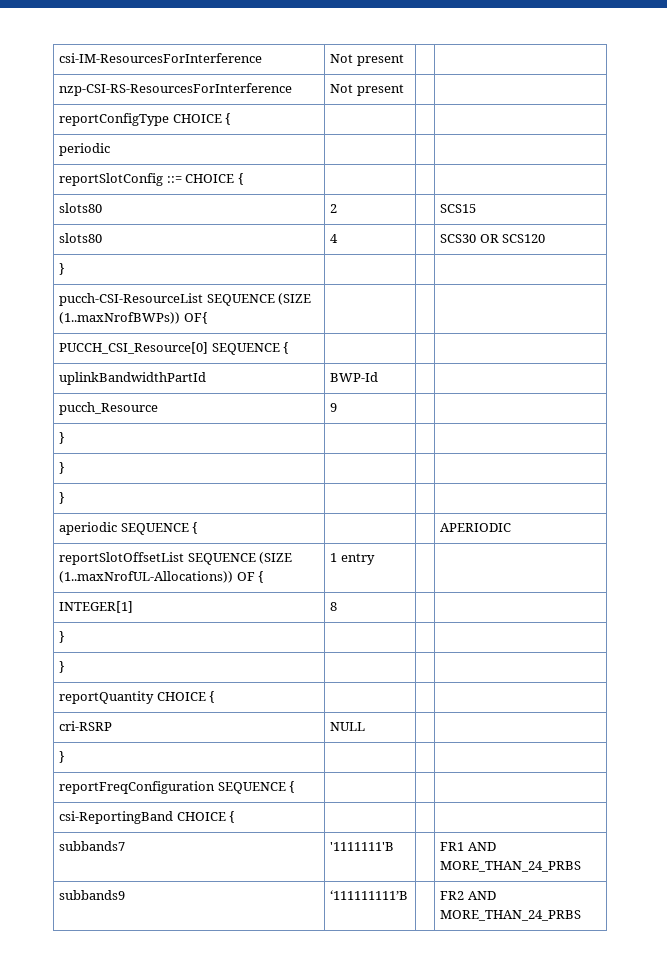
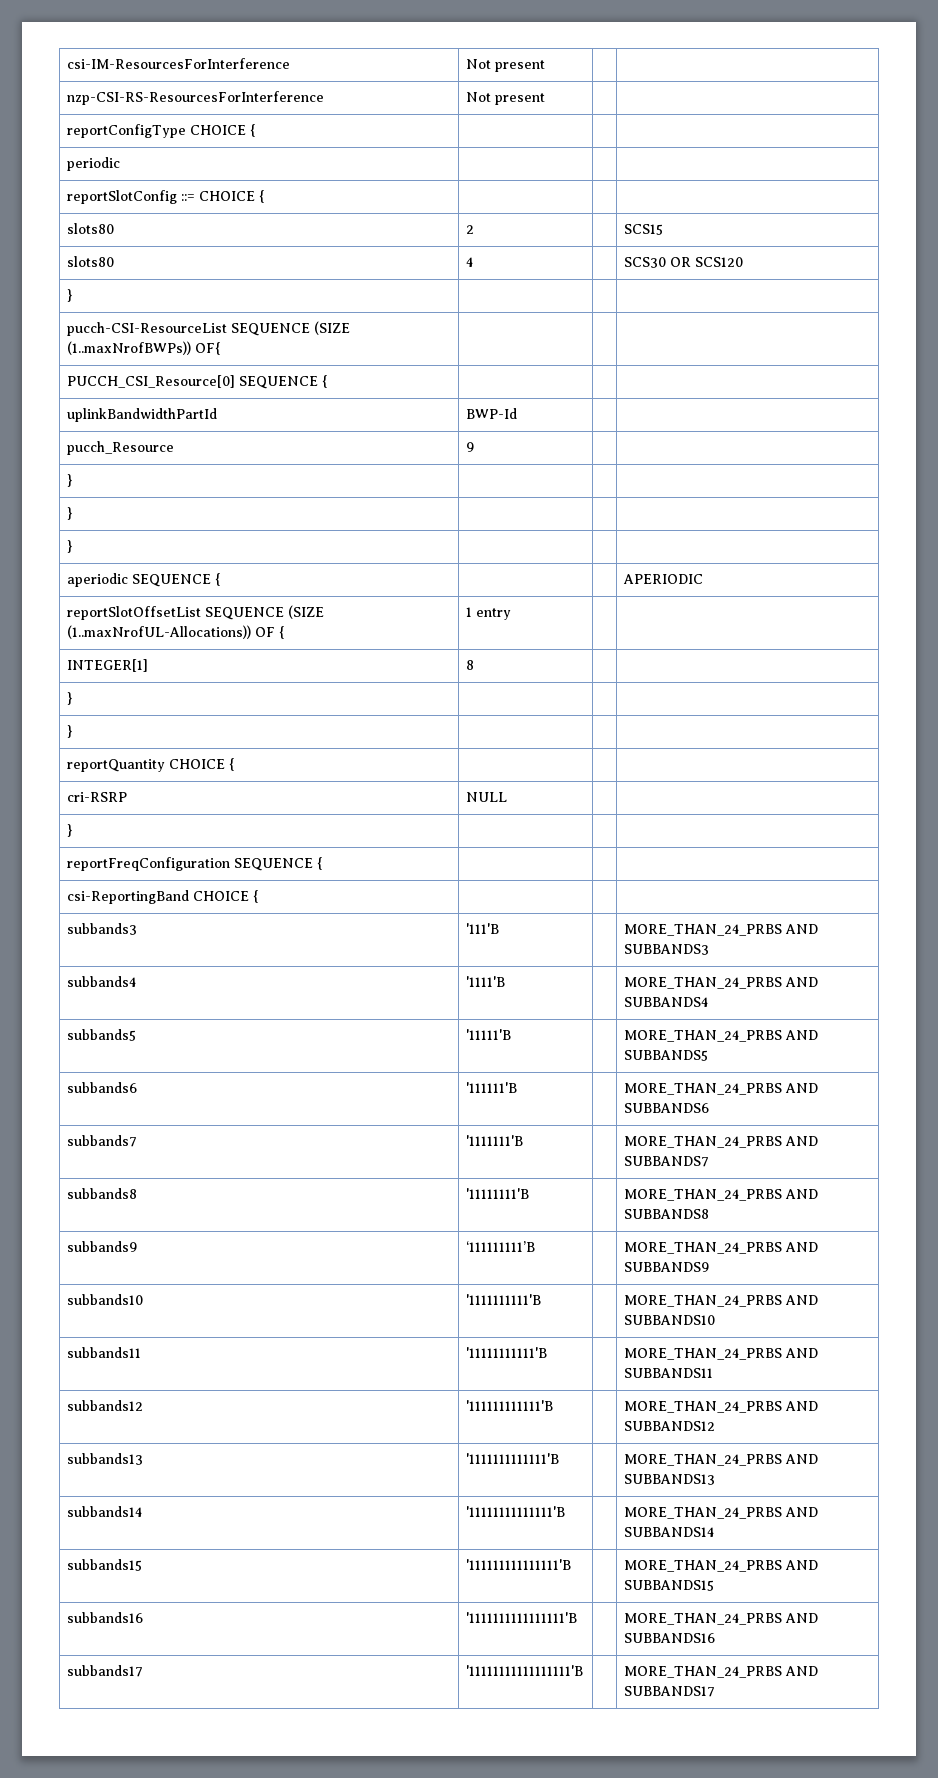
[59,841,126,851] [330,842,395,851] [440,842,496,851] [440,861,582,872] subbands7 | '1111111'B | | FR1 AND MORE_THAN_24_PRBS -> [67,923,138,935] [466,923,500,934] [624,924,819,936] [624,944,710,955] [67,976,137,987] [466,976,506,987] [624,977,819,989] [624,997,709,1007] [67,1029,137,1041] [466,1029,512,1040] [624,1030,819,1042] [624,1050,709,1061] [67,1082,138,1093] [466,1082,518,1093] [624,1083,819,1095] [624,1103,710,1113] [67,1135,138,1147] [466,1135,524,1146] [624,1136,819,1148] [624,1156,710,1167] [67,1188,138,1199] [466,1188,530,1199] [624,1189,819,1201] [624,1209,710,1219] subbands3 | '111'B | | MORE_THAN_24_PRBS AND SUBBANDS3 // subbands4 | '1111'B | | MORE_THAN_24_PRBS AND SUBBANDS4 // subbands5 | '11111'B | | MORE_THAN_24_PRBS AND SUBBANDS5 // subbands6 | '111111'B | | MORE_THAN_24_PRBS AND SUBBANDS6 // subbands7 | '1111111'B | | MORE_THAN_24_PRBS AND SUBBANDS7 // subbands8 | '11111111'B | | MORE_THAN_24_PRBS AND SUBBANDS8
[440,891,496,900] [440,910,582,921] FR2 AND MORE_THAN_24_PRBS -> [624,1242,819,1254] [624,1262,710,1272] [67,1294,144,1305] [466,1294,542,1305] [624,1295,819,1307] [624,1315,716,1325] [67,1347,142,1358] [466,1347,548,1358] [624,1348,819,1360] [624,1368,714,1378] [67,1400,144,1411] [466,1400,554,1411] [624,1401,819,1413] [624,1421,716,1431] [67,1453,144,1465] [466,1453,560,1464] [624,1454,819,1466] [624,1474,716,1485] [67,1506,143,1517] [466,1506,566,1517] [624,1507,819,1519] [624,1527,715,1537] [67,1559,143,1571] [466,1559,572,1570] [624,1560,819,1572] [624,1580,715,1591] [67,1612,144,1623] [466,1612,578,1623] [624,1613,819,1625] [624,1633,716,1643] [67,1665,144,1677] [466,1665,584,1676] [624,1666,819,1678] [624,1686,716,1697] MORE_THAN_24_PRBS AND SUBBANDS9 // subbands10 | '1111111111'B | | MORE_THAN_24_PRBS AND SUBBANDS10 // subbands11 | '11111111111'B | | MORE_THAN_24_PRBS AND SUBBANDS11 // subbands12 | '111111111111'B | | MORE_THAN_24_PRBS AND SUBBANDS12 // subbands13 | '1111111111111'B | | MORE_THAN_24_PRBS AND SUBBANDS13 // subbands14 | '11111111111111'B | | MORE_THAN_24_PRBS AND SUBBANDS14 // subbands15 | '111111111111111'B | | MORE_THAN_24_PRBS AND SUBBANDS15 // subbands16 | '1111111111111111'B | | MORE_THAN_24_PRBS AND SUBBANDS16 // subbands17 | '11111111111111111'B | | MORE_THAN_24_PRBS AND SUBBANDS17

